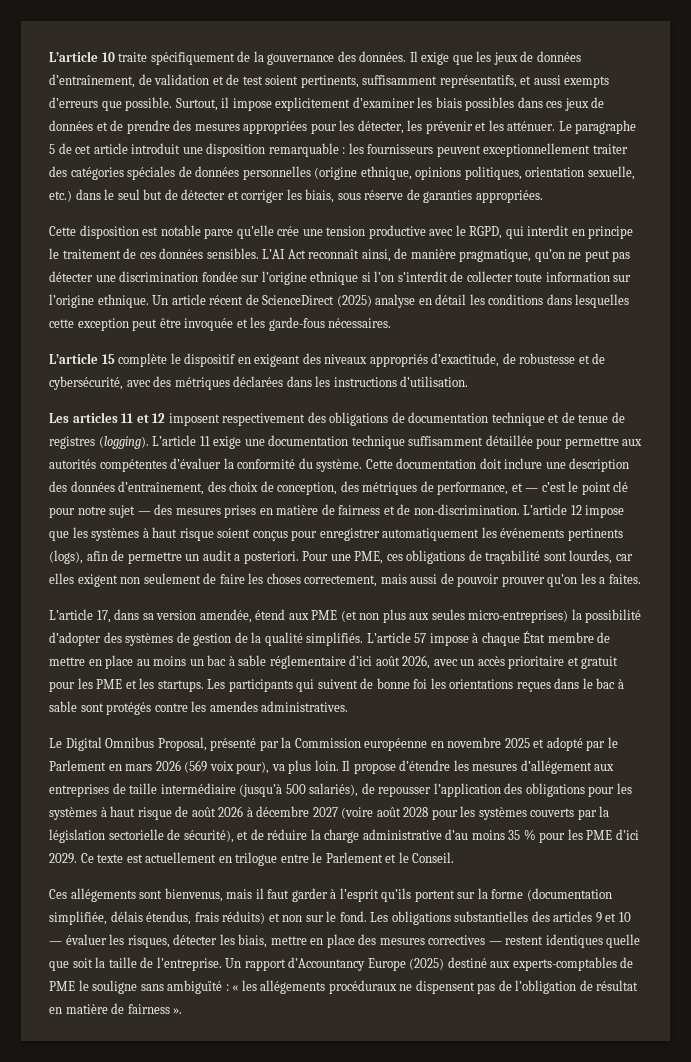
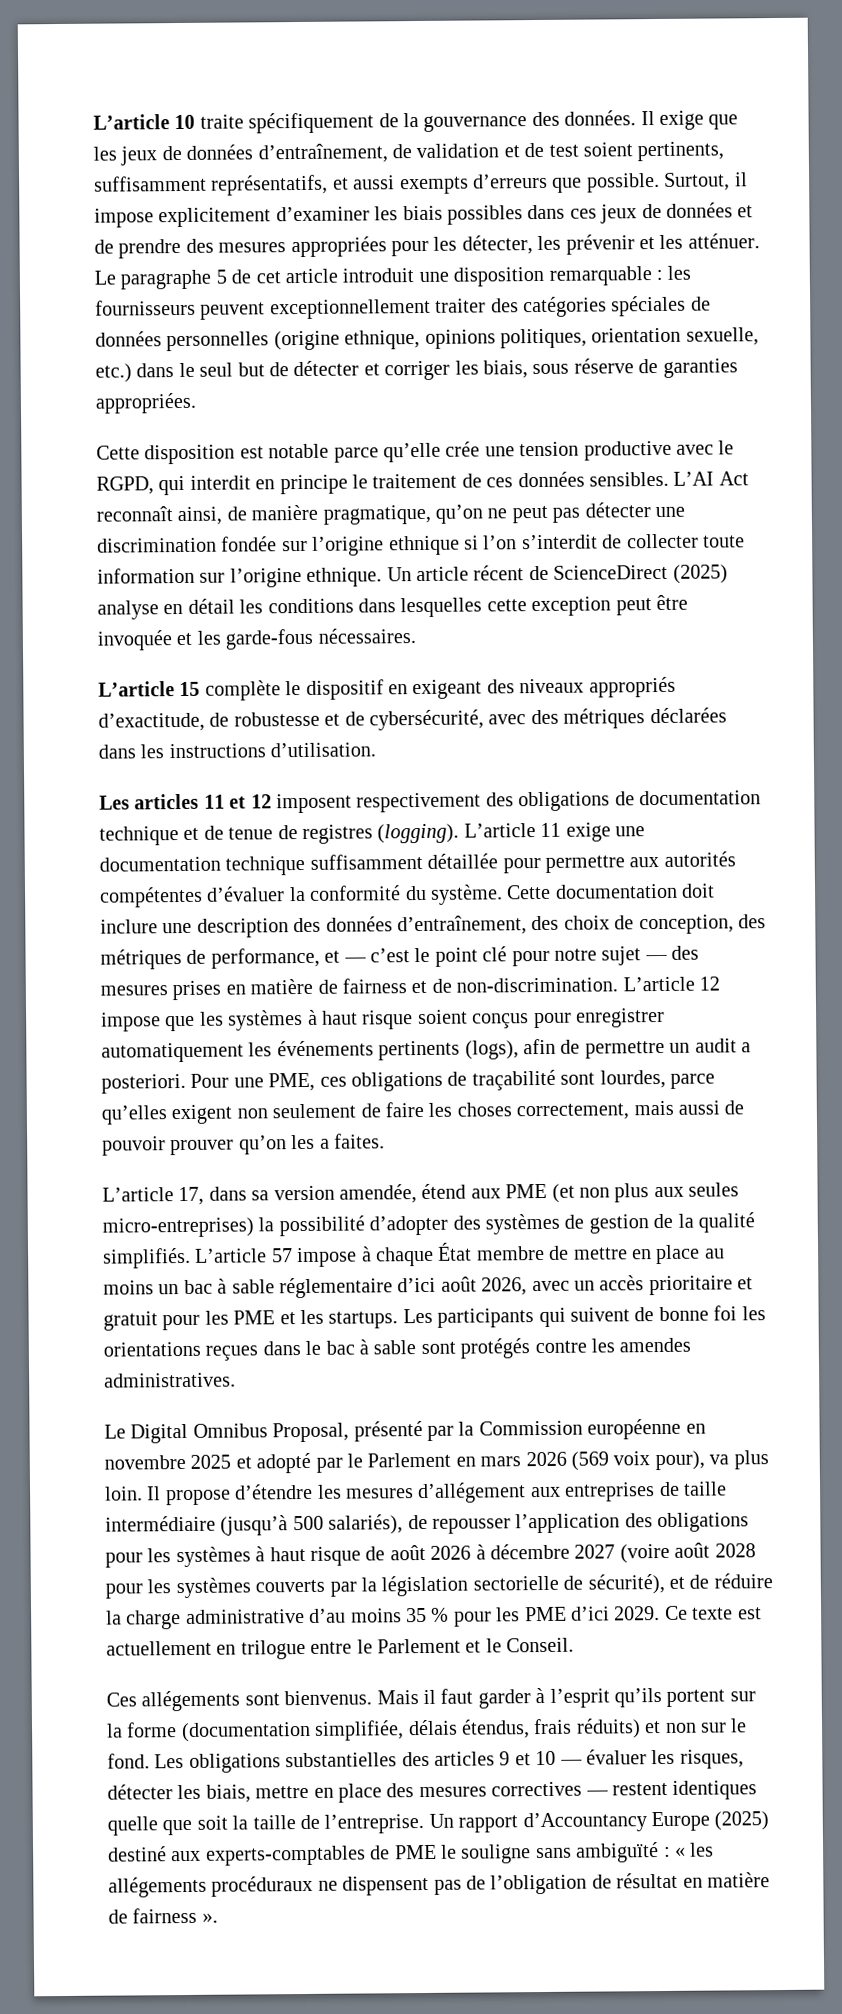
[615,554,633,561] [49,573,74,584] car elles -> [669,1073,715,1089] [101,1105,167,1125] parce qu’elles
[164,888,253,902] bienvenus, mais -> [284,1690,419,1706] bienvenus. Mais

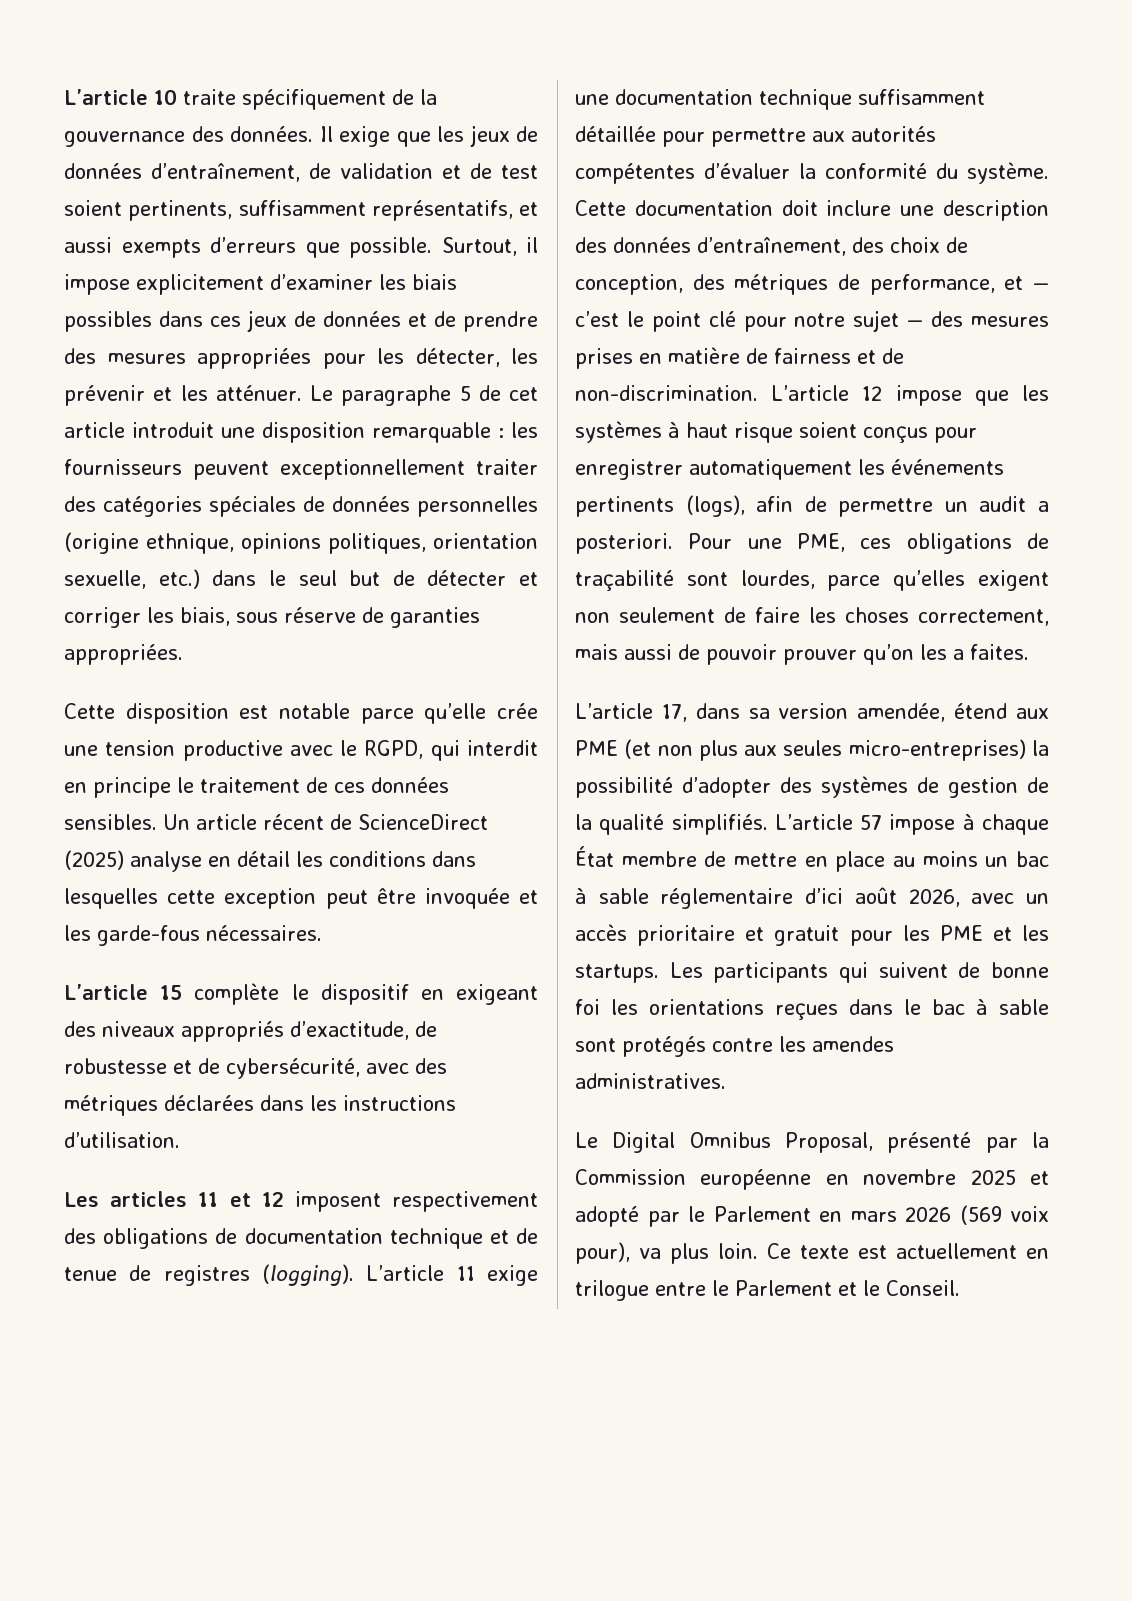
[673,471,749,486] [96,502,685,526] [97,533,745,556] [97,567,383,588] L’AI Act reconnaît ainsi, de manière pragmatique, qu’on ne peut pas détecter une discrimination fondée sur l’origine ethnique si l’on s’interdit de collecter toute information sur l’origine ethnique. -> (157, 822) none
[147,1481,727,1506] [105,1512,750,1536] [105,1542,756,1568] [105,1573,773,1599] [106,1606,661,1630] Il propose d’étendre les mesures d’allégement aux entreprises de taille intermédiaire (jusqu’à 500 salariés), de repousser l’application des obligations pour les systèmes à haut risque de août 2026 à décembre 2027 (voire août 2028 pour les systèmes couverts par la législation sectorielle de sécurité), et de réduire la charge administrative d’au moins 35 % pour les PME d’ici 2029. -> (758, 1251) none
[106,1687,756,1712] [106,1718,748,1743] [107,1749,744,1773] [107,1780,758,1803] [107,1811,770,1836] [108,1842,715,1866] [108,1872,770,1898] [108,1907,218,1924] // Ces allégements sont bienvenus. Mais il faut garder à l’esprit qu’ils portent sur la forme (documentation simplifiée, délais étendus, frais réduits) et non sur le fond. Les obligations substantielles des articles 9 et 10 — évaluer les risques, détecter les biais, mettre en place des mesures correctives — restent identiques quelle que soit la taille de l’entreprise. Un rapport d’Accountancy Europe (2025) destiné aux experts-comptables de PME le souligne sans ambiguïté : « les allégements procéduraux ne dispensent pas de l’obligation de résultat en matière de fairness ». -> (960, 1288) none

